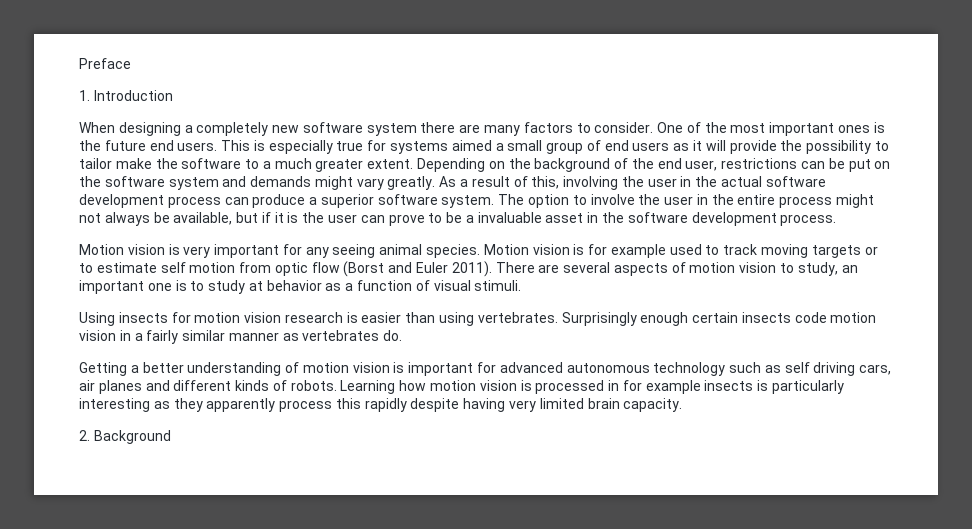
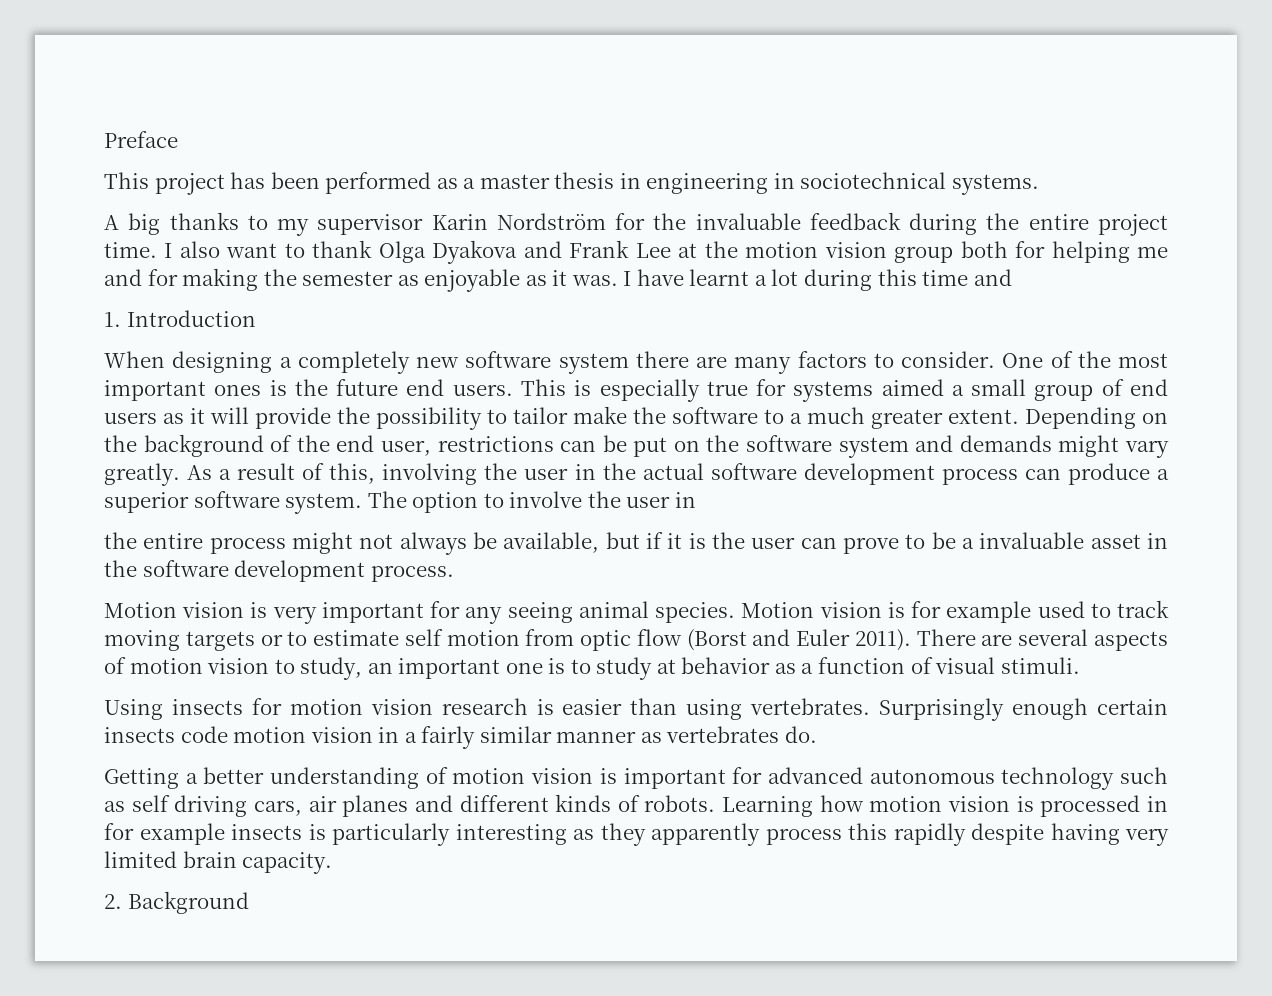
(131, 63) none -> [104,172,1039,195] [104,212,1168,236] [104,240,1169,264] [104,268,1012,292] // This project has been performed as a master thesis in engineering in sociotechnical systems. // A big thanks to my supervisor Karin Nordström for the invaluable feedback during the entire project time. I also want to thank Olga Dyakova and Frank Lee at the motion vision group both for helping me and for making the semester as enjoyable as it was. I have learnt a lot during this time and
(708, 199) none -> (696, 500) //

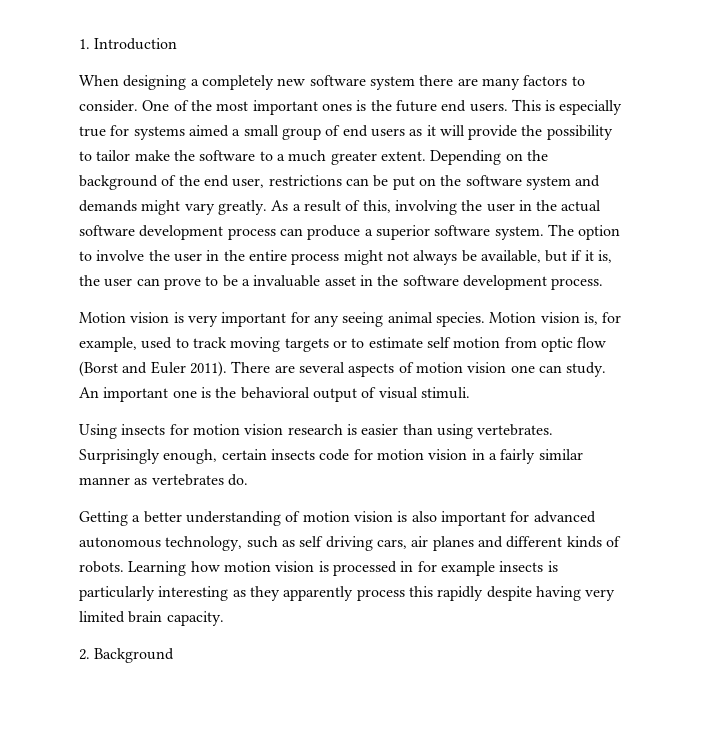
[104,131,178,148] [104,172,1039,195] [104,212,1168,236] [104,240,1169,264] [104,268,1012,292] Preface // This project has been performed as a master thesis in engineering in sociotechnical systems. // A big thanks to my supervisor Karin Nordström for the invaluable feedback during the entire project time. I also want to thank Olga Dyakova and Frank Lee at the motion vision group both for helping me and for making the semester as enjoyable as it was. I have learnt a lot during this time and // -> (79, 44) none
(696, 500) // -> (220, 255) none
[688,533,706,549] is -> [598,250,613,263] is,
[887,601,1032,623] is for example -> [583,312,622,325] [79,337,137,352] is, for example,
[274,657,906,680] to study, an important one is to study at behavior as a function -> [510,362,607,377] [79,387,357,402] one can study. An important one is the behavioral output
[1012,698,1089,720] enough -> [163,449,218,464] enough,
(228, 734) none -> [353,449,373,460] for
(617, 776) none -> [411,511,437,522] also
[1001,767,1115,790] technology -> [165,536,243,551] technology,

